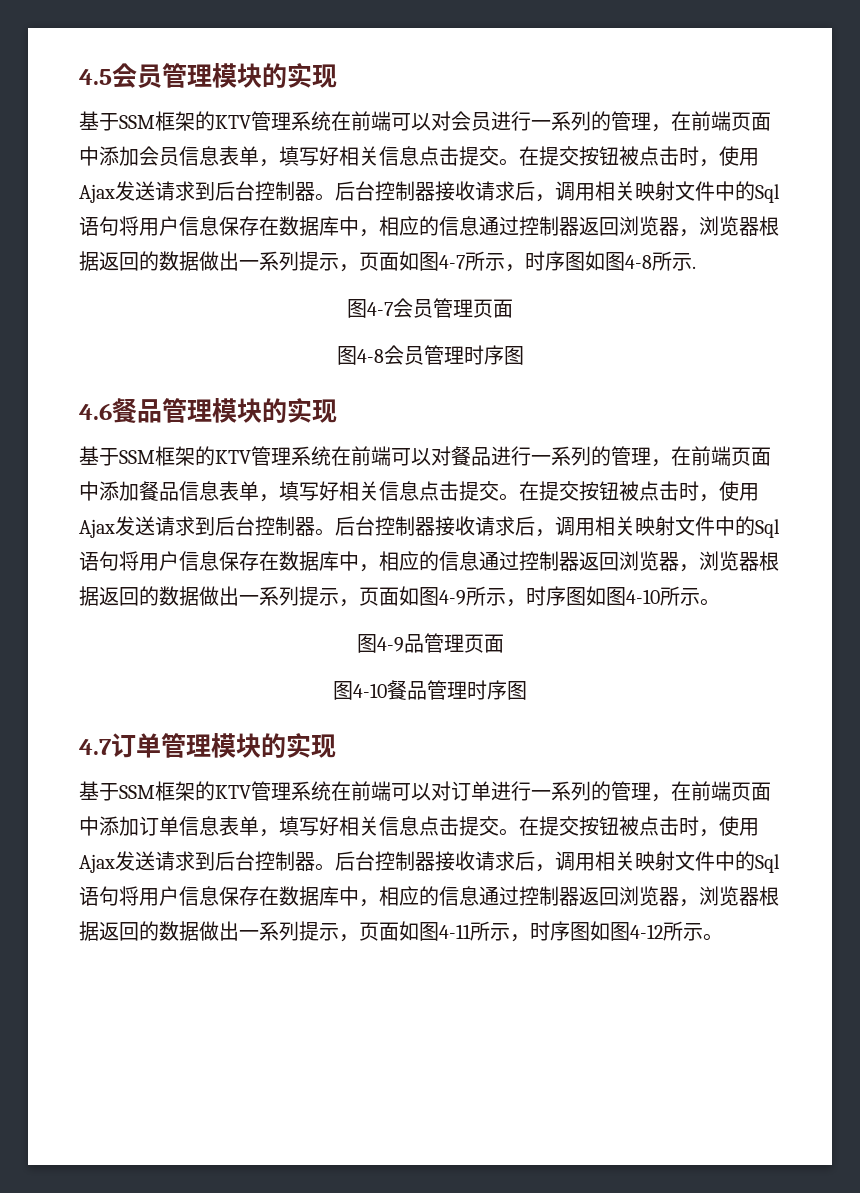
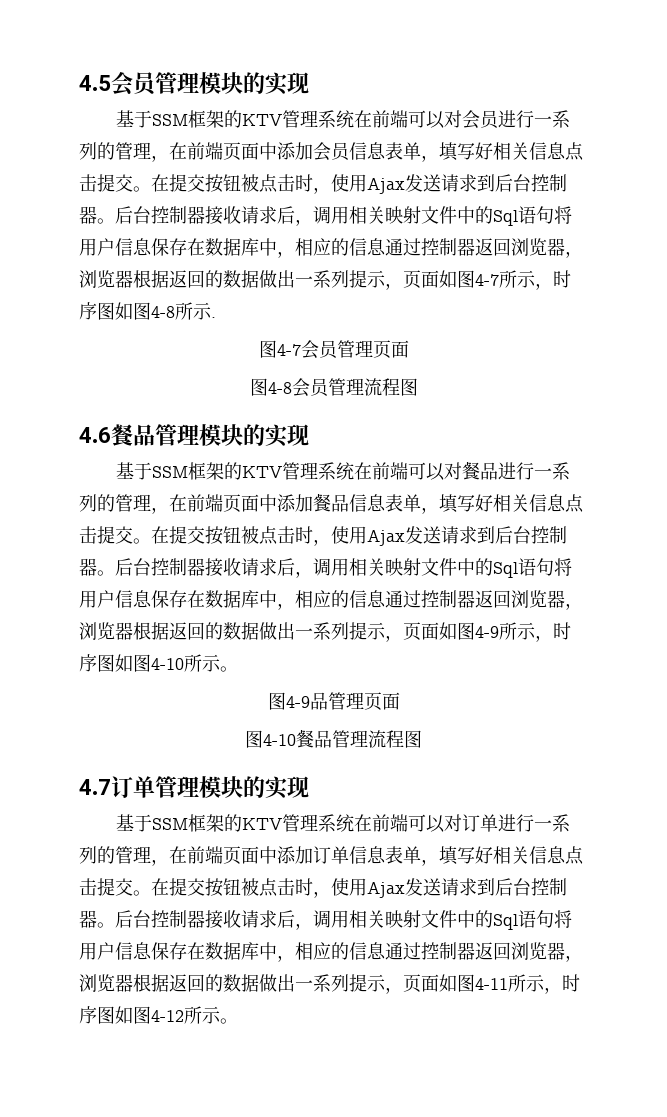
[463,345,504,365] 时序 -> [363,378,400,396] 流程
[467,680,507,700] 时序 -> [368,730,404,748] 流程

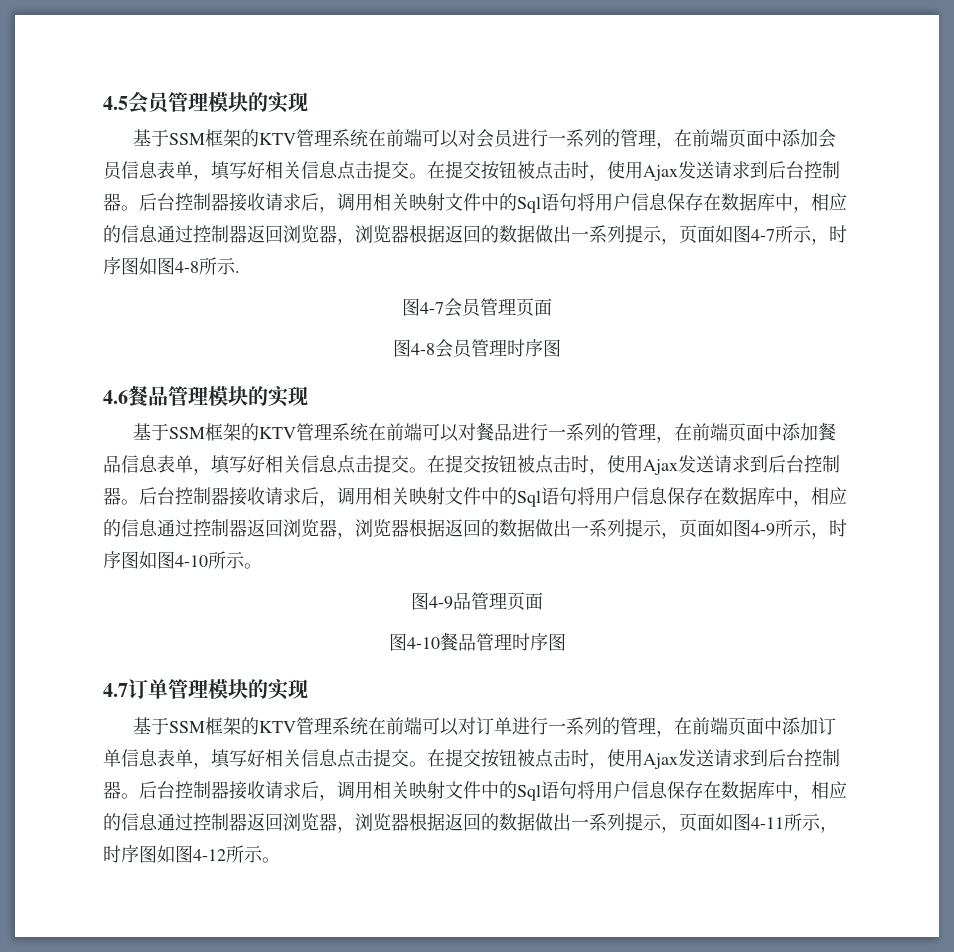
[363,378,400,396] 流程 -> [507,339,543,357] 时序
[368,730,404,748] 流程 -> [511,633,548,651] 时序

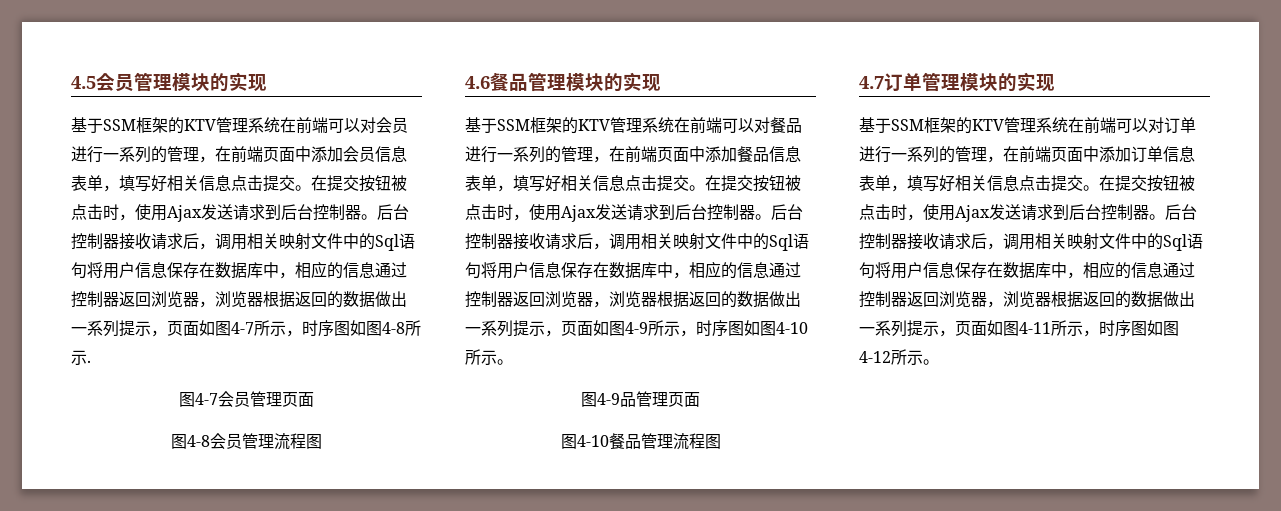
[507,339,543,357] 时序 -> [274,433,306,450] 流程
[511,633,548,651] 时序 -> [672,433,705,450] 流程

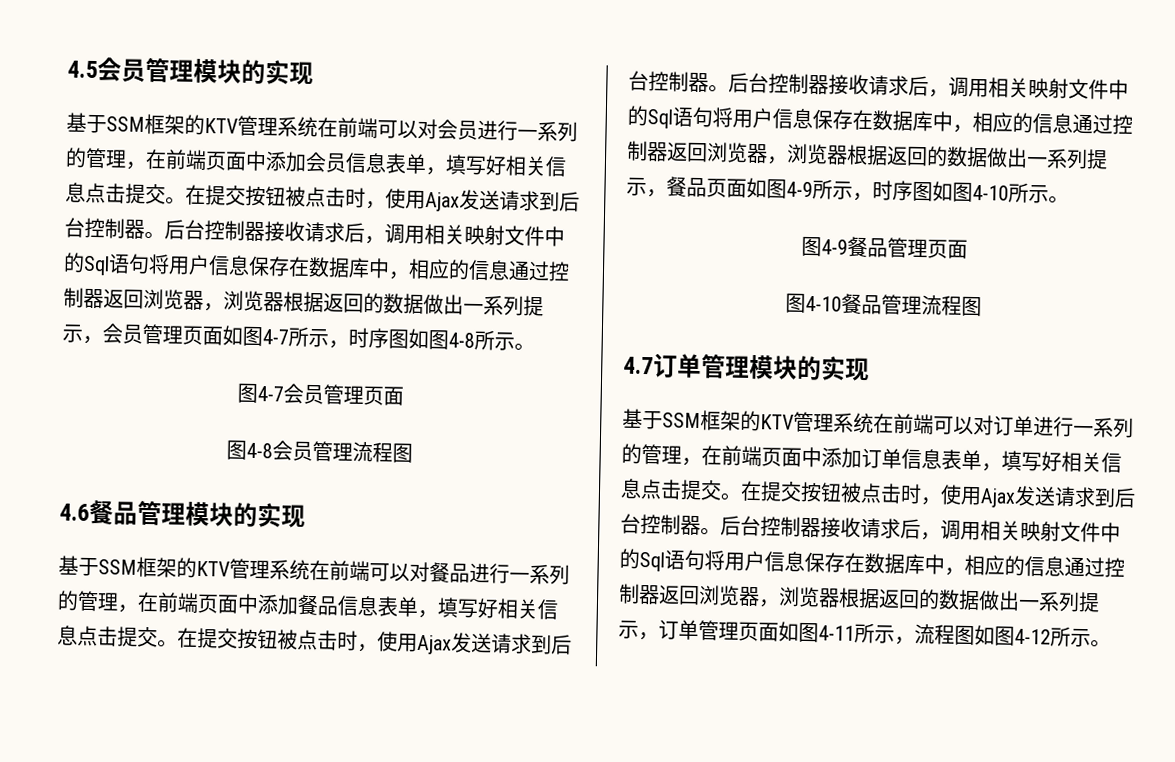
(167, 333) none -> [102,323,183,345] 会员管理
[87,360,91,363] . -> [514,342,535,352] 。
(561, 333) none -> [666,176,707,198] 餐品
(620, 399) none -> [846,236,868,258] 餐
(955, 333) none -> [658,619,739,641] 订单管理
[1099,320,1131,337] 时序 -> [914,623,955,645] 流程

